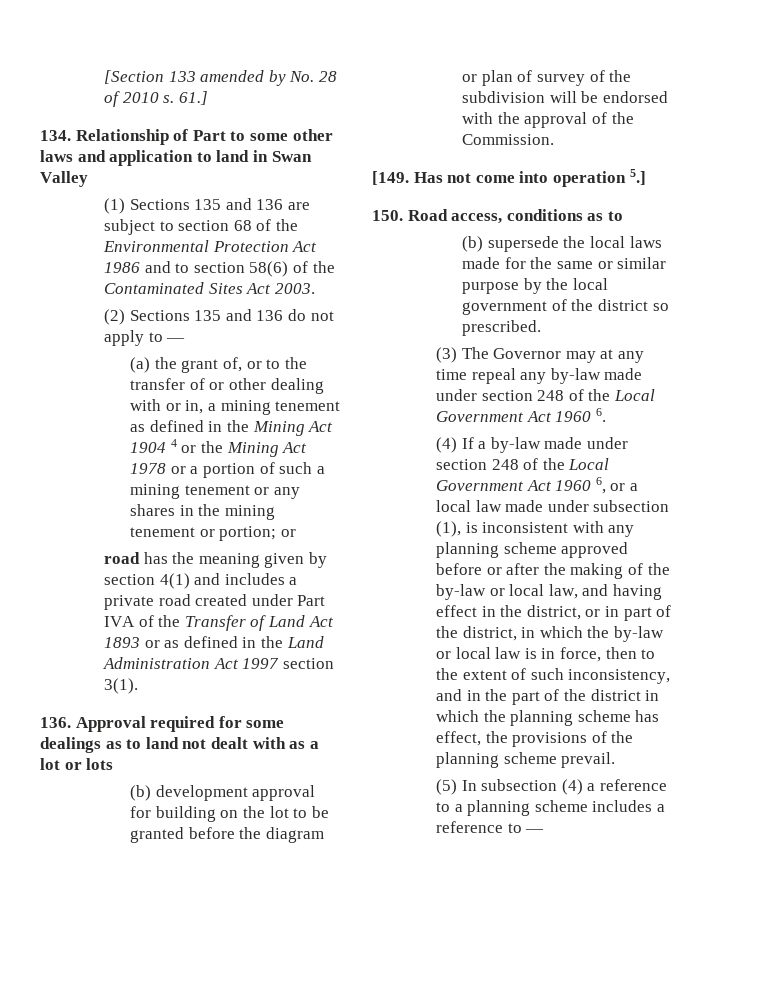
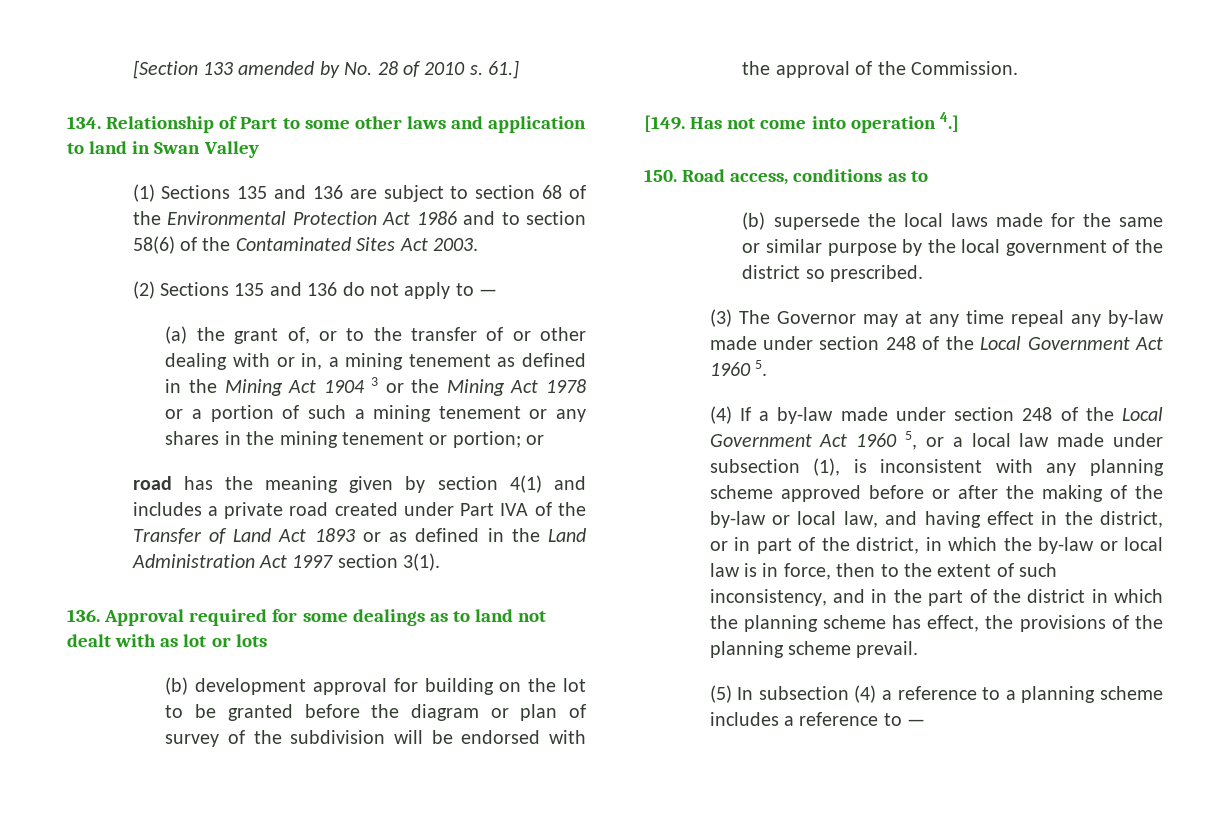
[170,439,177,447] 4 -> [371,377,379,386] 3
[309,741,319,749] a -> (179, 642) none
[629,169,646,185] 5.] -> [939,112,959,132] 4.]
[595,408,606,422] 6. -> [755,360,768,376] 5.
[595,477,606,494] 6, -> [905,431,918,450] 5,

